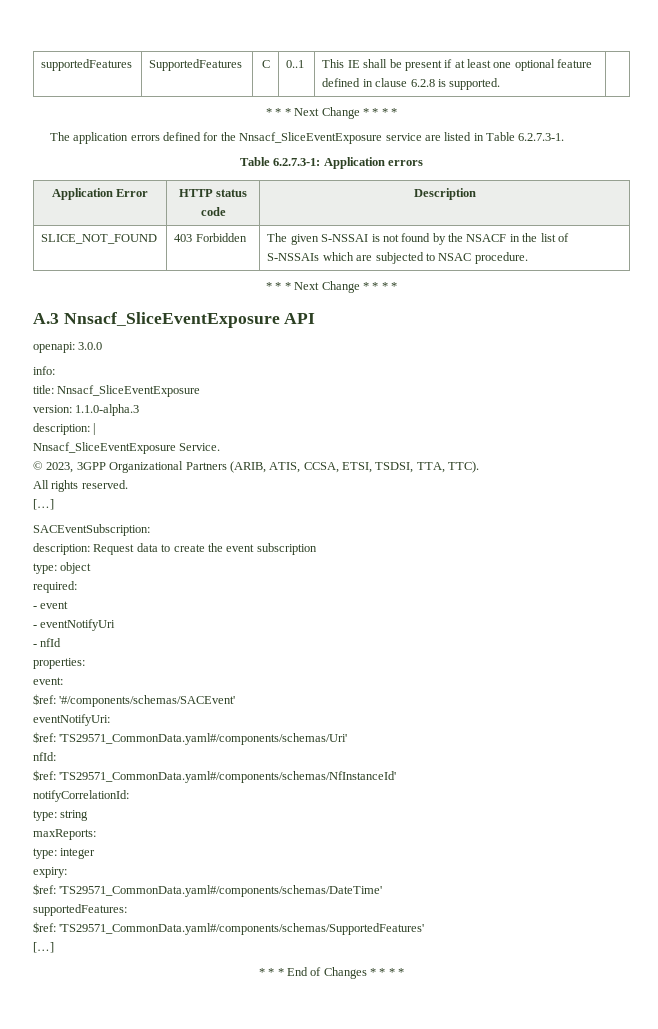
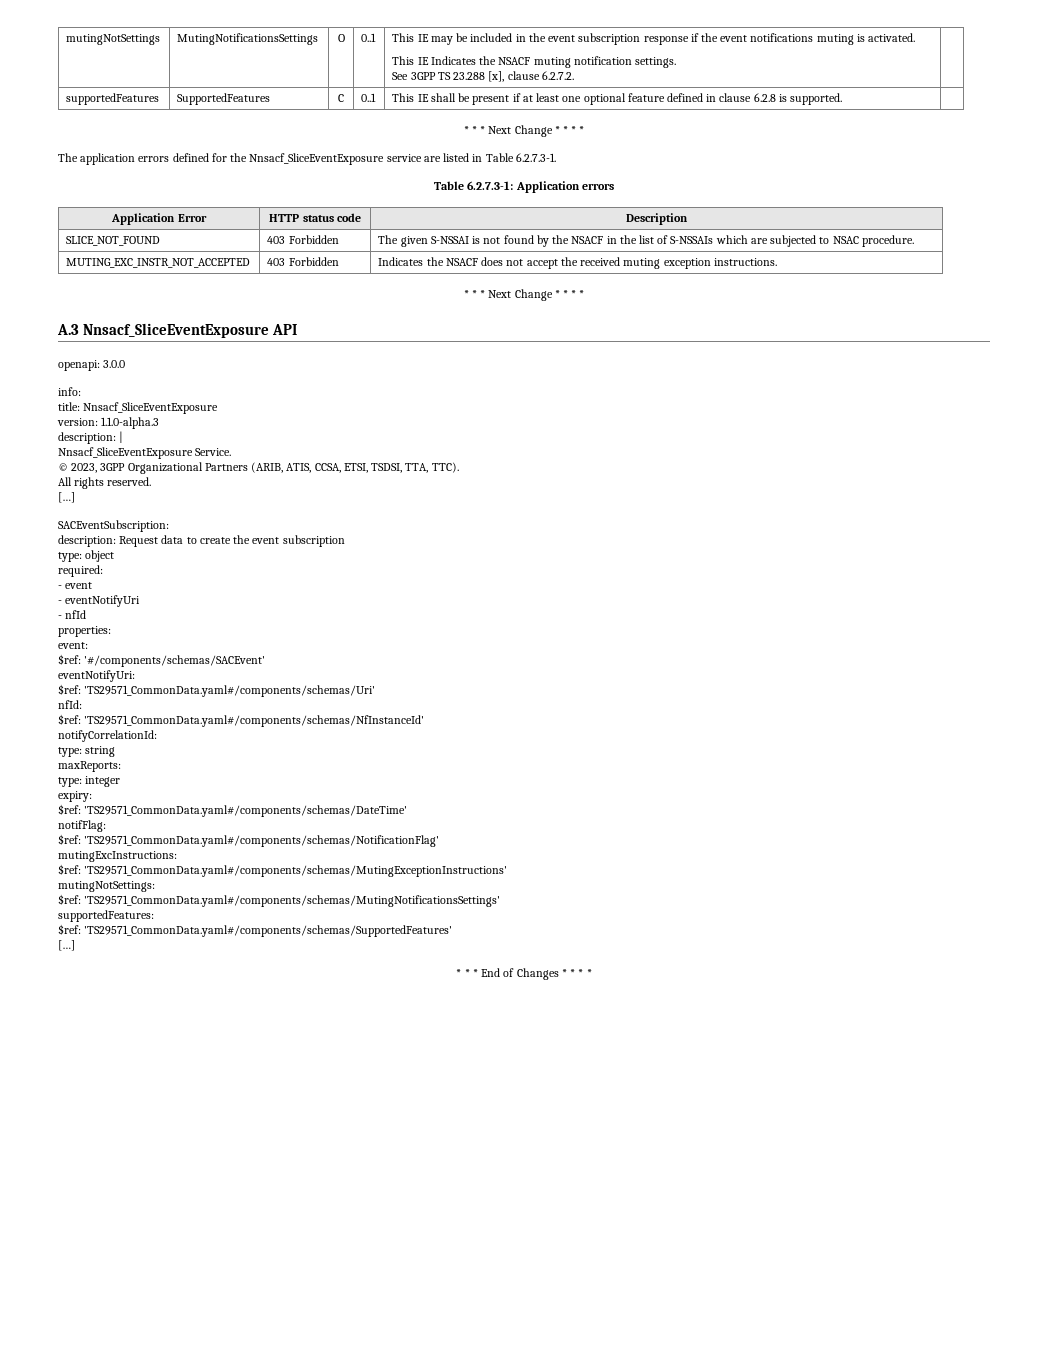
(41, 65) none -> [66,34,161,45] [177,33,319,45] [337,34,345,42] [361,33,377,42] [392,33,916,45] [392,56,677,68] [392,71,574,82] mutingNotSettings | MutingNotificationsSettings | O | 0..1 | This IE may be included in the event subscription response if the event notifications muting is activated. // This IE Indicates the NSACF muting notification settings. // See 3GPP TS 23.288 [x], clause 6.2.7.2. | //
(528, 258) none -> [66,258,251,268] [267,257,339,266] [378,257,777,269] // MUTING_EXC_INSTR_NOT_ACCEPTED | 403 Forbidden | Indicates the NSACF does not accept the received muting exception instructions.
(383, 891) none -> [58,820,106,832] [58,834,440,847] [58,851,177,862] [58,864,508,877] [58,881,155,892] [58,894,501,907] // notifFlag: // $ref: 'TS29571_CommonData.yaml#/components/schemas/NotificationFlag' // mutingExcInstructions: // $ref: 'TS29571_CommonData.yaml#/components/schemas/MutingExceptionInstructions' // mutingNotSettings: // $ref: 'TS29571_CommonData.yaml#/components/schemas/MutingNotificationsSettings'

